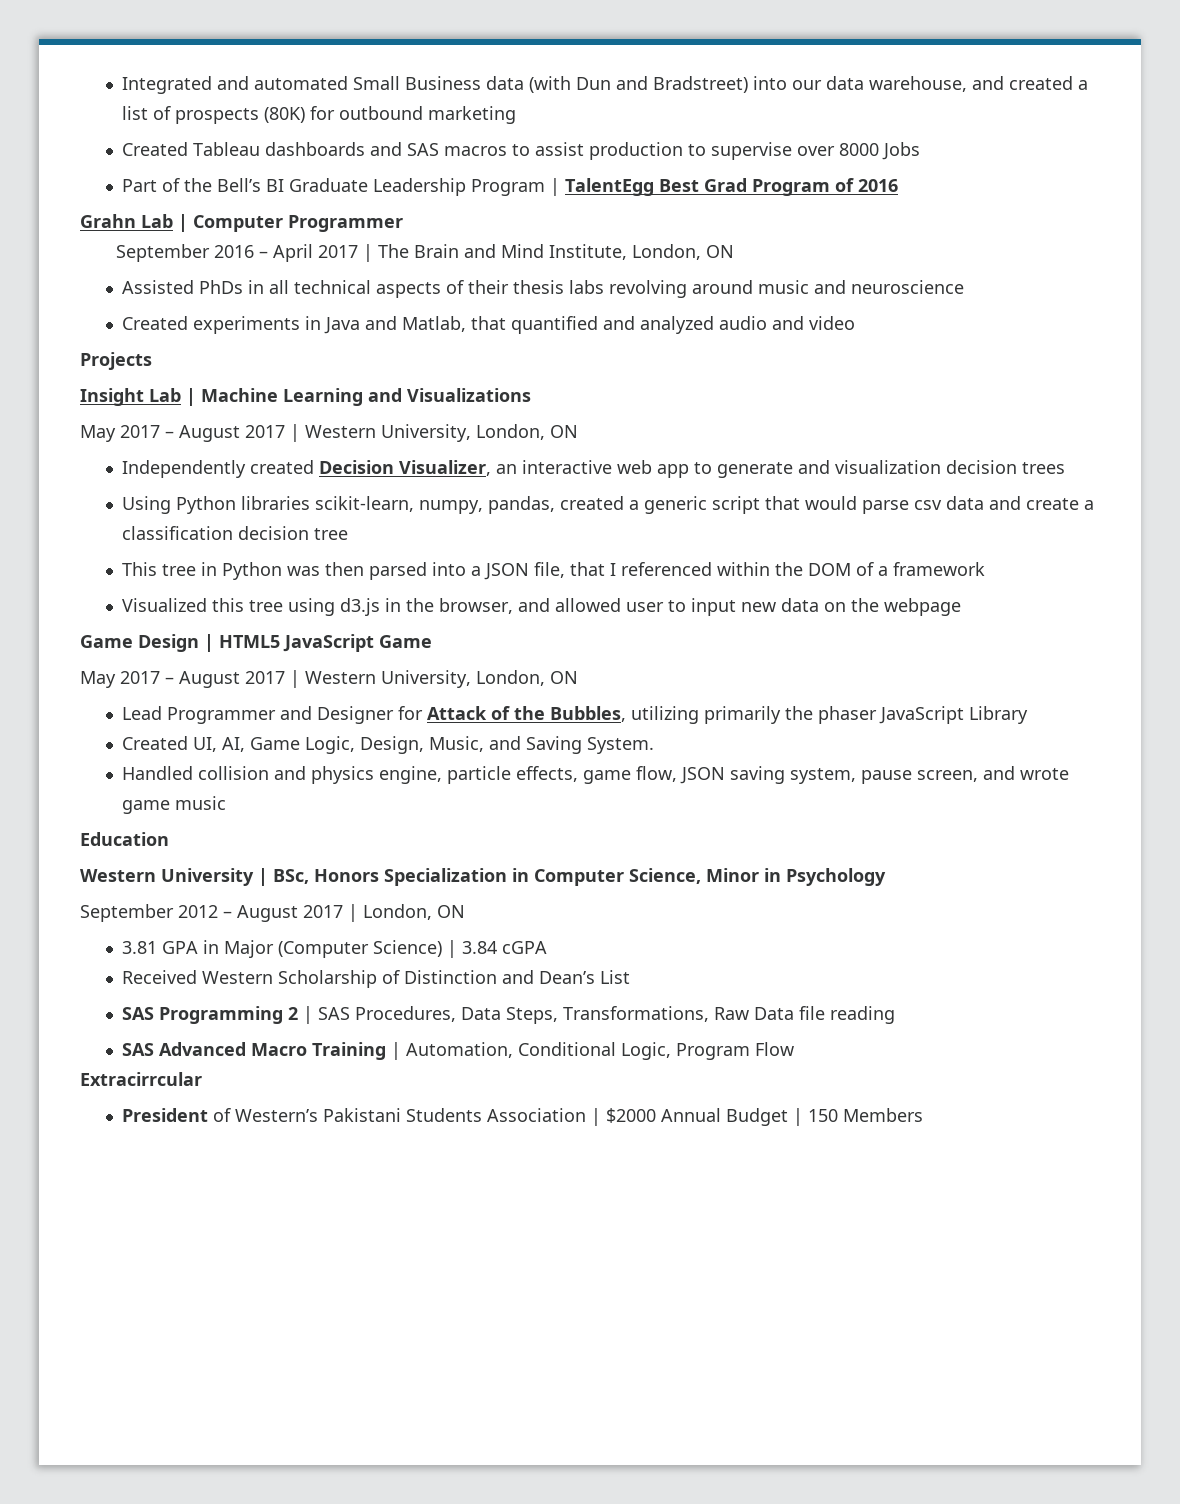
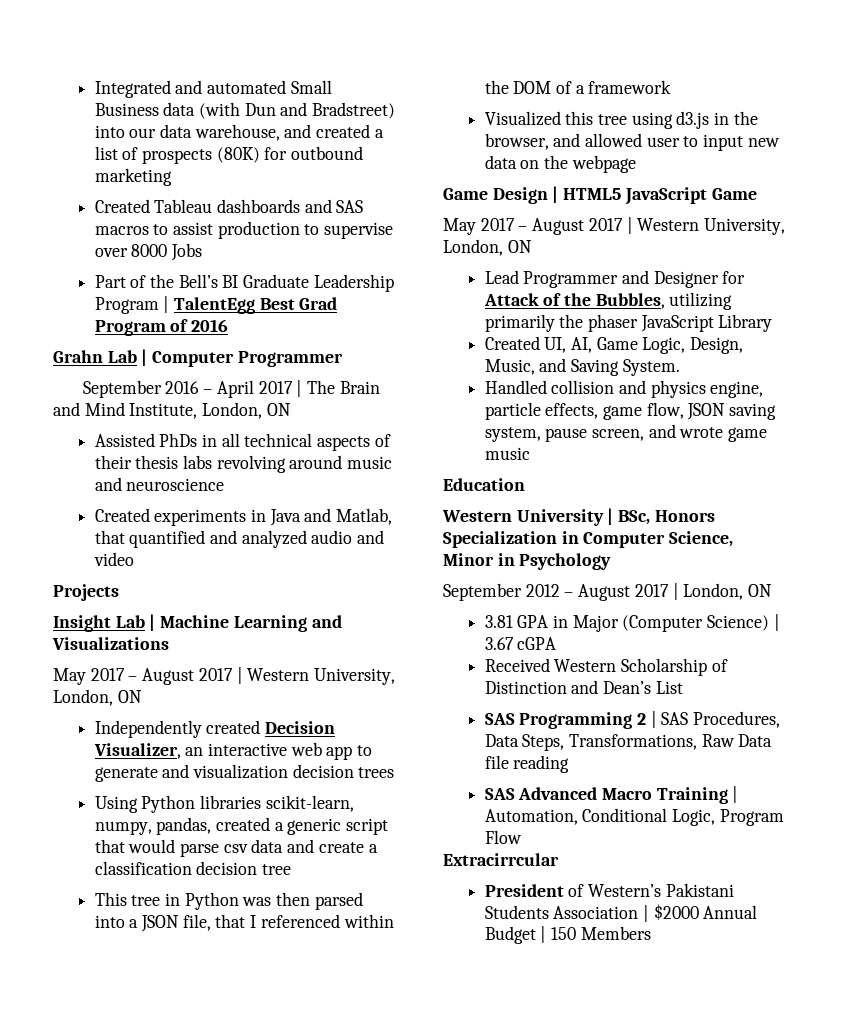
[461,941,497,954] 3.84 -> [484,637,514,650] 3.67

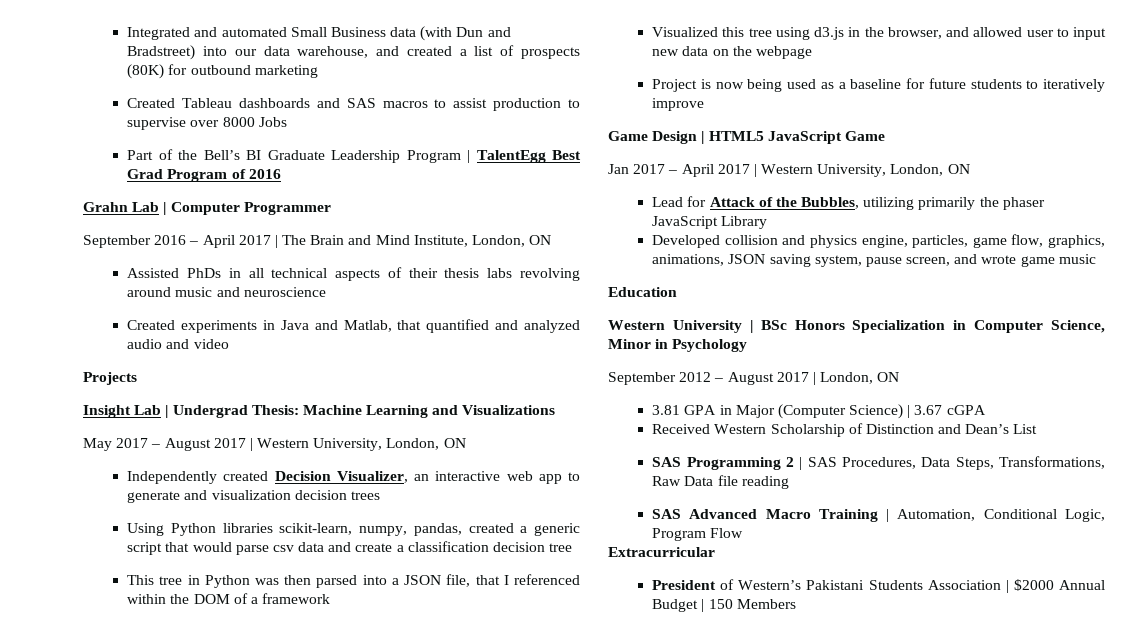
(156, 622) none -> [172,405,299,418] Undergrad Thesis:
(636, 164) none -> [652,78,1105,92] [652,98,705,111] // Project is now being used as a baseline for future students to iteratively improve
[443,218,585,235] May 2017 – August -> [608,164,714,177] Jan 2017 – April
[523,270,719,288] Programmer and Designer -> (684, 202) none
[484,336,744,354] [484,358,680,376] [484,380,764,398] [484,402,684,420] Created UI, AI, Game Logic, Design, Music, and Saving System. // Handled collision and physics engine, particle effects, game flow, -> [652,234,1105,248] [652,254,725,266] Developed collision and physics engine, particles, game flow, graphics, animations,
[618,510,651,525] BSc, -> [760,320,787,330] BSc
[443,853,559,866] Extracirrcular -> [608,547,715,557] Extracurricular

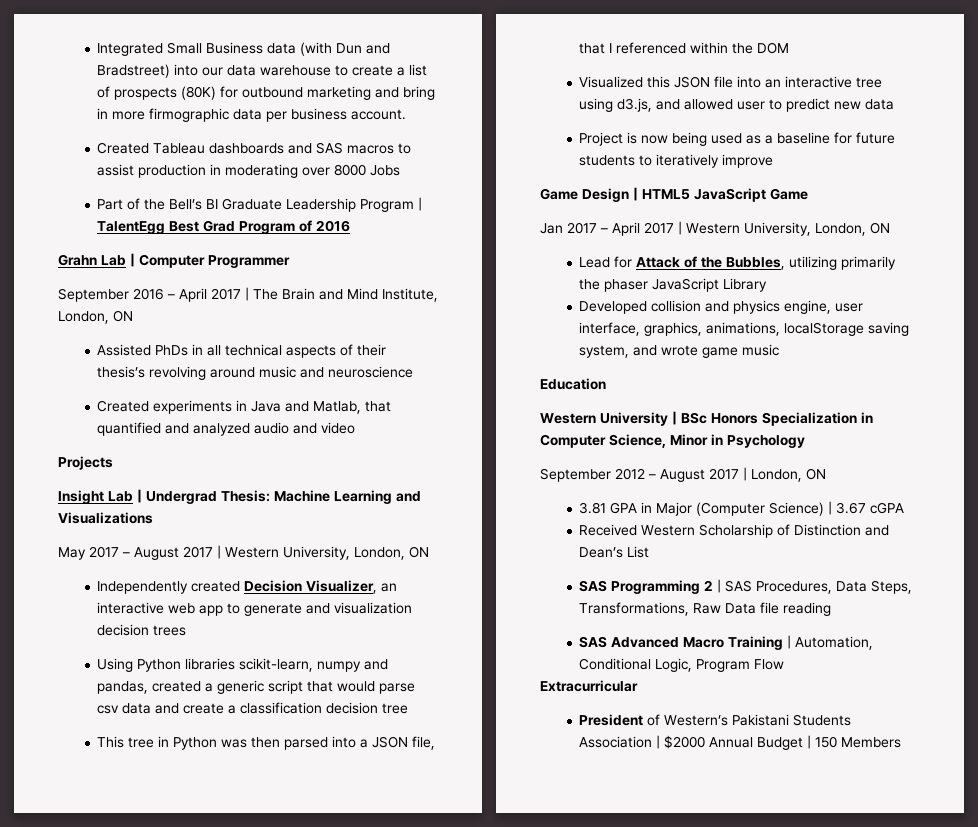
[194,27,287,37] and automated -> (164, 49) none
[297,46,452,58] warehouse, and created -> [260,65,394,76] warehouse to create
(318, 71) none -> [375,86,436,100] [97,108,407,122] and bring in more firmographic data per business account.
[568,99,581,108] [127,117,187,130] to supervise -> [210,164,299,178] in moderating
[444,268,513,278] thesis labs -> [97,366,146,378] thesis’s
[359,526,408,536] numpy, -> [317,659,389,672] numpy and
[233,593,331,604] of a framework -> (790, 48) none
[748,27,942,40] tree using d3.js in the browser, -> [674,76,883,88] [579,98,653,112] JSON file into an interactive tree using d3.js,
[1072,27,1106,40] input -> [786,98,831,112] predict
[712,46,812,59] on the webpage -> (895, 104) none
[912,234,1044,248] particles, game flow, -> [835,303,864,312] [579,322,641,336] user interface,
[728,254,766,264] JSON -> [784,322,865,336] localStorage
[865,257,951,267] pause screen, -> (630, 351) none

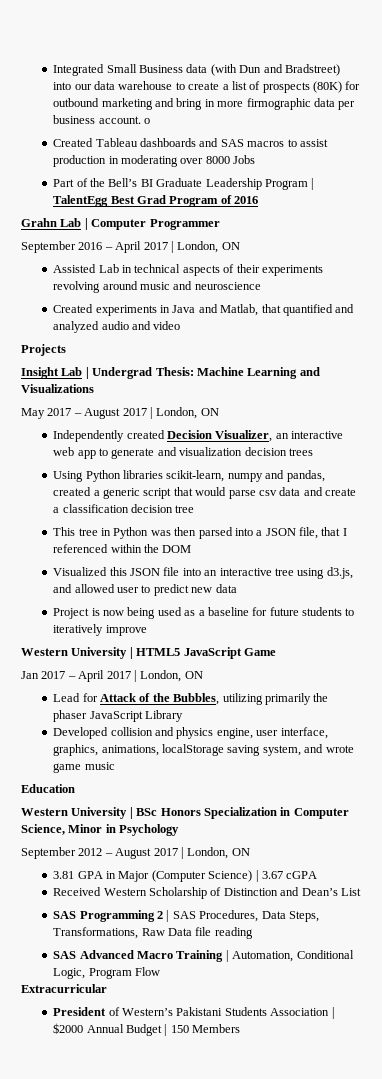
(407, 114) none -> [144,118,151,124] o
[253,288,438,302] The Brain and Mind Institute, -> (174, 247) none
[155,344,222,356] PhDs in all -> [98,264,133,273] Lab in
[97,366,146,378] thesis’s -> [261,265,323,276] experiments
[225,546,350,560] Western University, -> (153, 413) none
[540,188,629,202] Game Design -> [21,647,128,659] Western University
[686,222,811,236] Western University, -> (137, 676) none

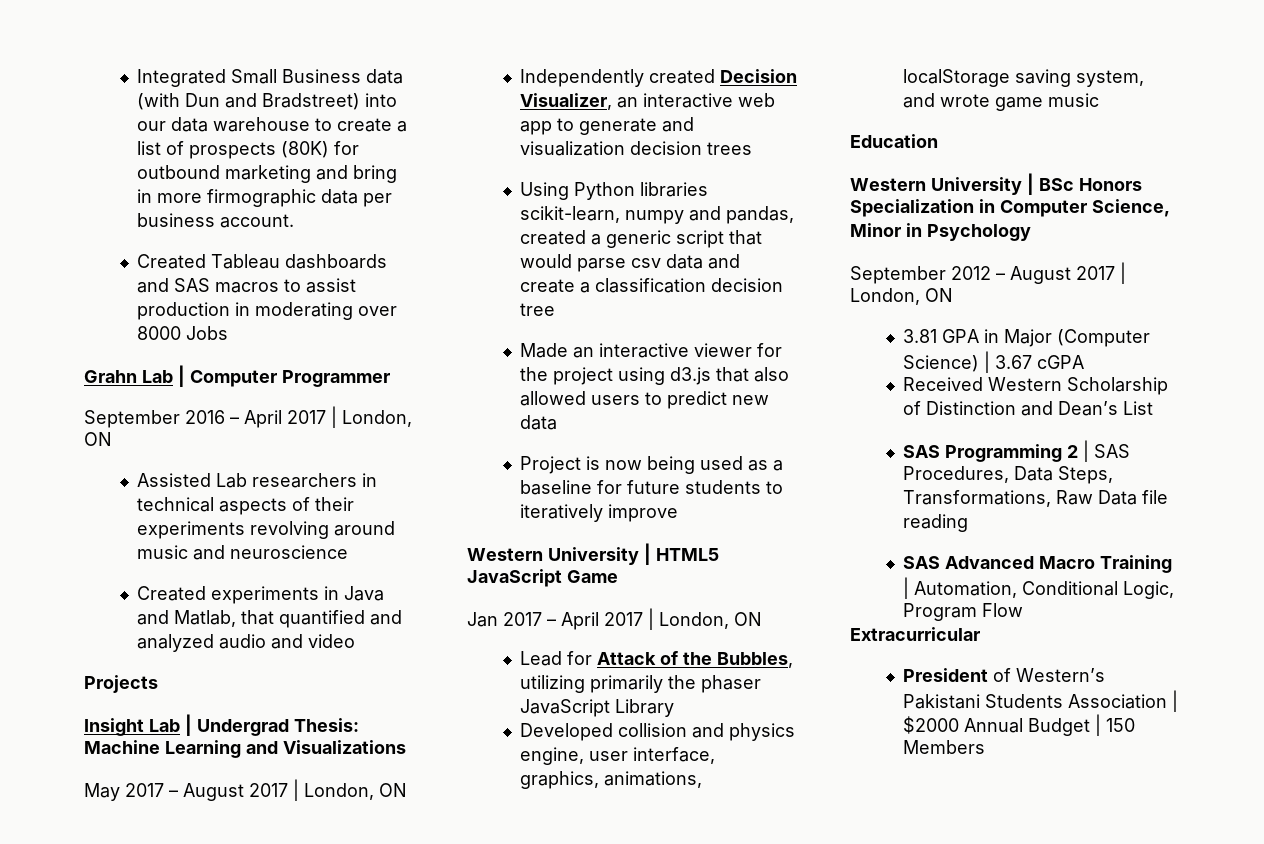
[144,118,151,124] o -> (294, 221) none
[53,178,315,190] [53,195,259,207] // Part of the Bell’s BI Graduate Leadership Program | TalentEgg Best Grad Program of 2016 -> (228, 333) none
(119, 268) none -> [251,473,357,488] researchers
[53,527,347,539] [53,544,192,553] [53,567,353,579] [53,584,140,593] This tree in Python was then parsed into a JSON file, that I referenced within the DOM // Visualized this JSON file into an interactive tree using d3.js, and allowed user -> [519,343,782,358] [519,367,789,385] [519,391,640,406] Made an interactive viewer for the project using d3.js that also allowed users

